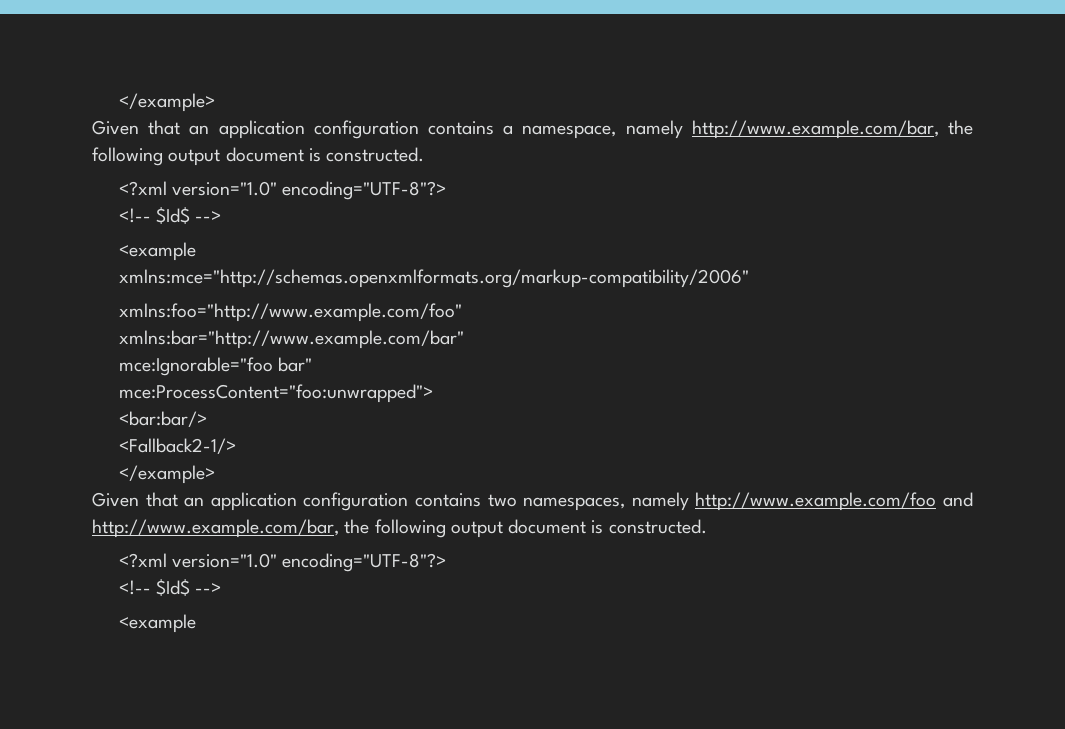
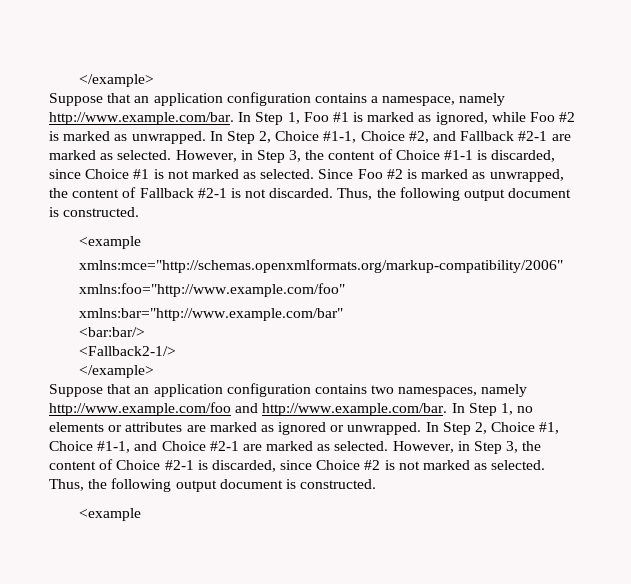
[118,93,215,112] [92,120,139,135] </example> // Given -> [78,74,154,87] [49,93,103,106] </example> // Suppose
[691,120,974,139] [92,147,425,166] [118,181,447,200] [118,207,222,225] http://www.example.com/bar, the following output document is constructed. // <?xml version="1.0" encoding="UTF-8"?> // <!-- $Id$ --> -> [49,112,576,125] [49,131,571,144] [49,149,556,163] [49,169,564,182] [49,187,572,201] [49,207,140,217] http://www.example.com/bar. In Step 1, Foo #1 is marked as ignored, while Foo #2 is marked as unwrapped. In Step 2, Choice #1-1, Choice #2, and Fallback #2-1 are marked as selected. However, in Step 3, the content of Choice #1-1 is discarded, since Choice #1 is not marked as selected. Since Foo #2 is marked as unwrapped, the content of Fallback #2-1 is not discarded. Thus, the following output document is constructed.
[118,357,313,376] [118,384,433,403] // mce:Ignorable="foo bar" // mce:ProcessContent="foo:unwrapped"> -> (343, 314) none
[92,492,139,507] Given -> [49,384,103,397] Suppose
[92,519,707,538] [118,553,447,572] [118,579,222,597] http://www.example.com/bar, the following output document is constructed. // <?xml version="1.0" encoding="UTF-8"?> // <!-- $Id$ --> -> [262,403,534,416] [49,422,560,435] [49,441,542,454] [49,459,546,472] [49,478,377,492] http://www.example.com/bar. In Step 1, no elements or attributes are marked as ignored or unwrapped. In Step 2, Choice #1, Choice #1-1, and Choice #2-1 are marked as selected. However, in Step 3, the content of Choice #2-1 is discarded, since Choice #2 is not marked as selected. Thus, the following output document is constructed.

